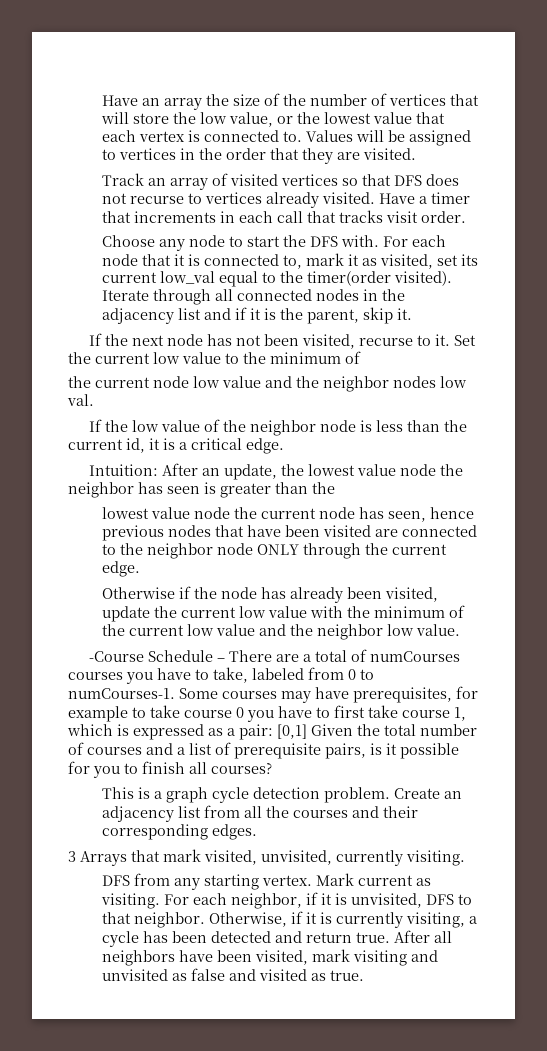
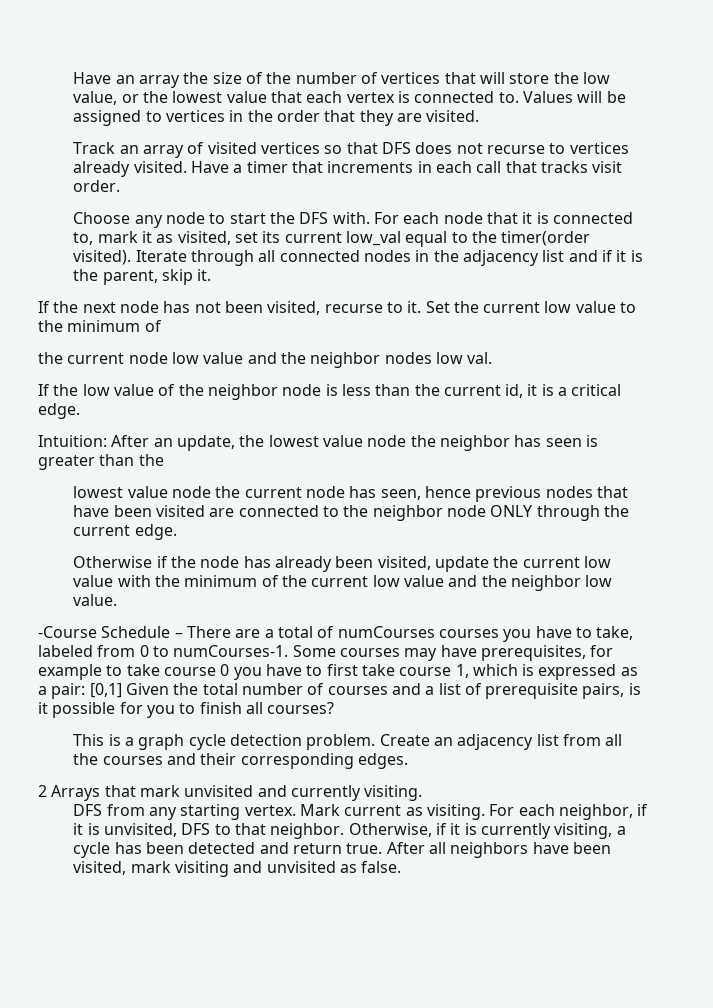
[68,851,76,862] 3 -> [38,785,47,797] 2
[204,850,332,865] visited, unvisited, -> [184,785,287,797] unvisited and
[191,968,365,981] false and visited as true. -> [361,861,402,873] false.

